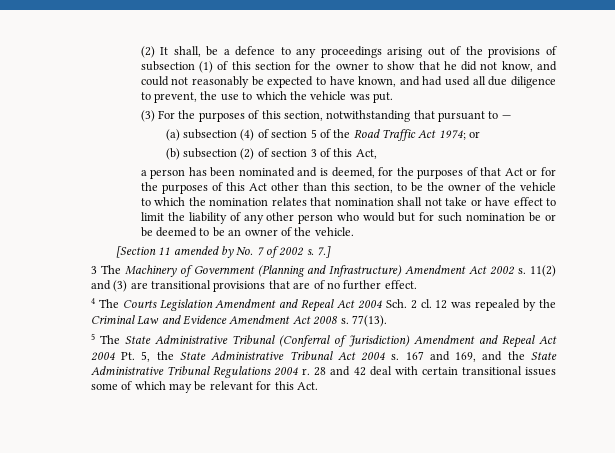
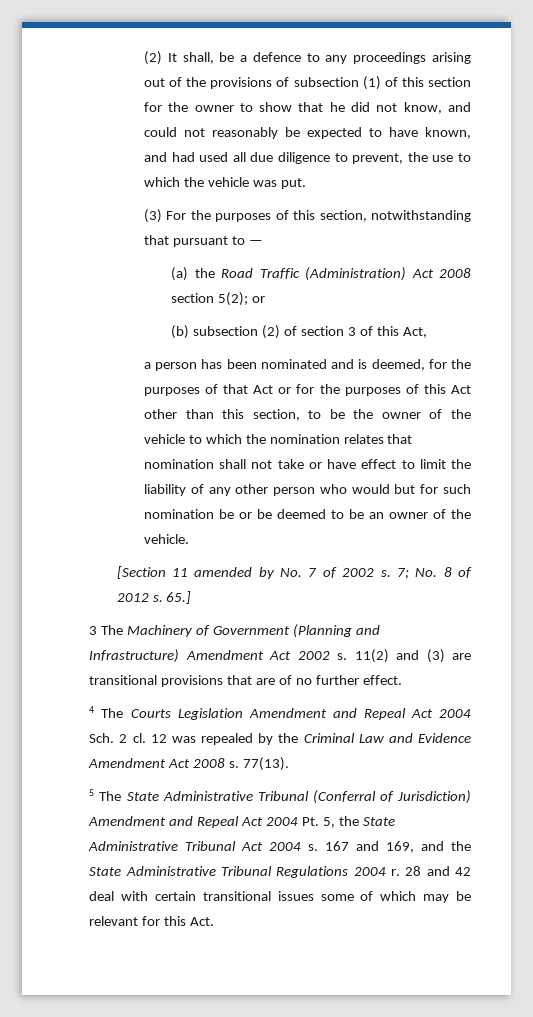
[182,129,466,141] subsection (4) of section 5 of the Road Traffic Act 1974; -> [194,267,471,281] [171,292,249,306] the Road Traffic (Administration) Act 2008 section 5(2);
[317,246,332,258] 7.] -> [396,567,472,579] [116,591,192,604] 7; No. 8 of 2012 s. 65.]

